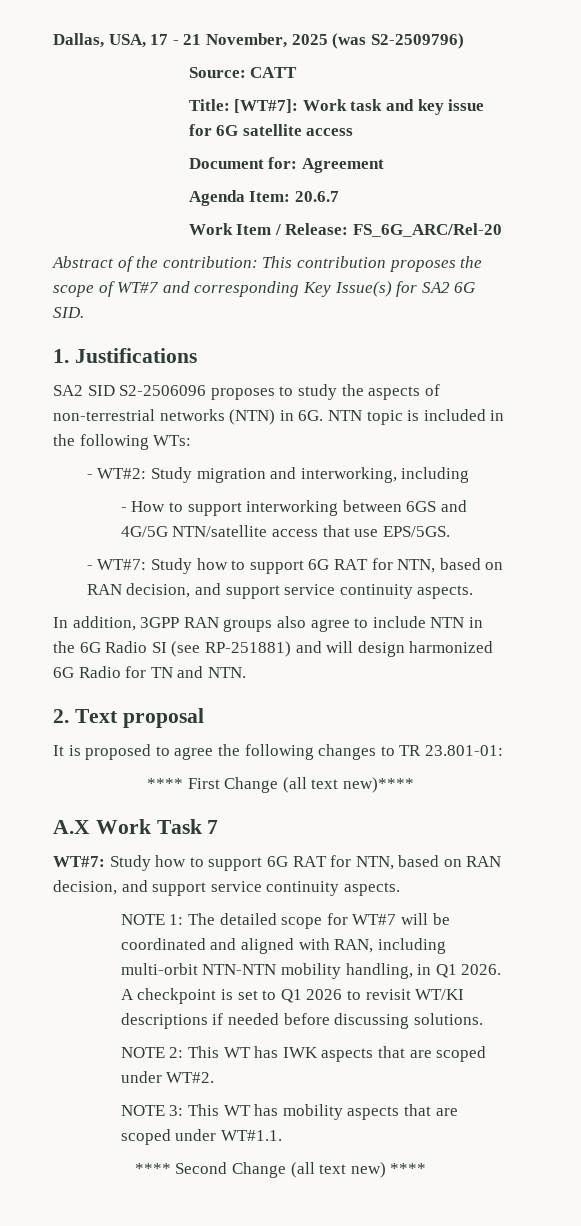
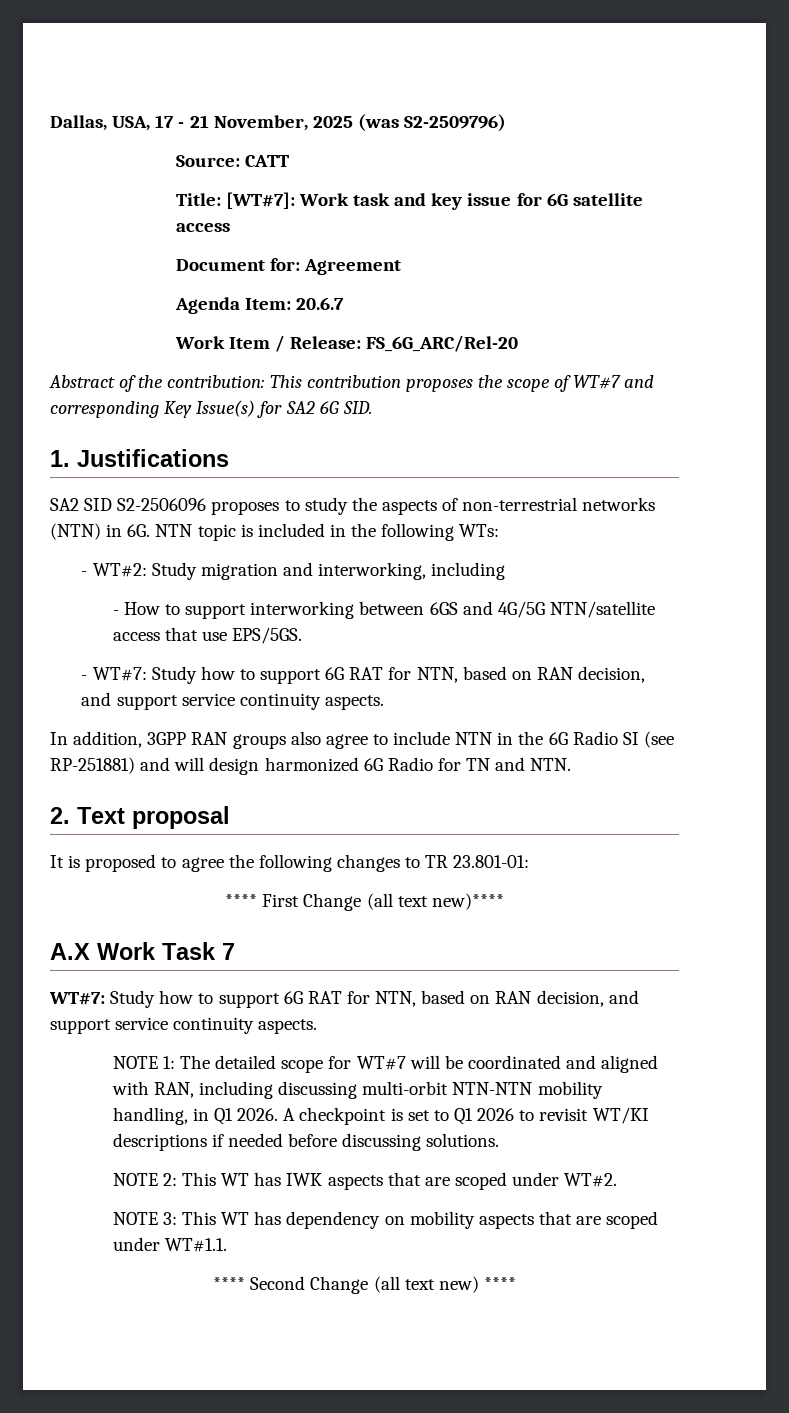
(446, 946) none -> [278,1081,358,1099] discussing
(279, 1110) none -> [286,1211,405,1229] dependency on

